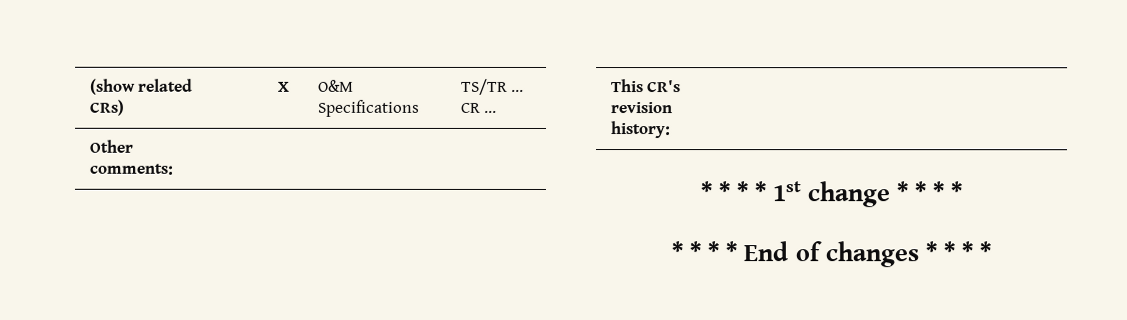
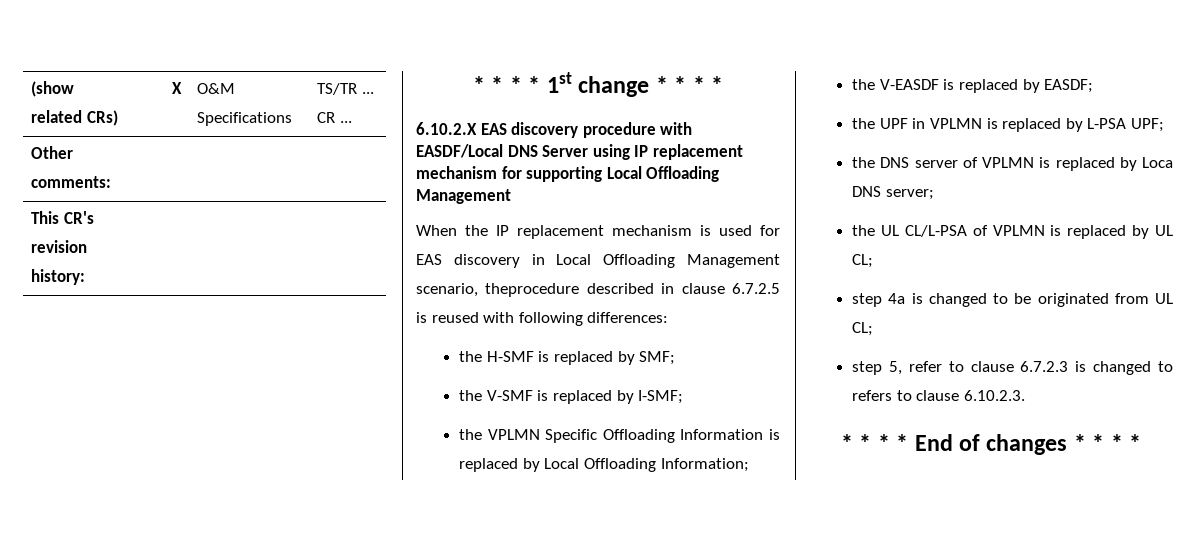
(963, 191) none -> [416,122,693,138] [416,144,743,160] [416,166,720,182] [416,189,511,204] [416,225,780,239] [416,254,780,268] [416,283,780,297] [416,312,669,326] [459,351,676,365] [459,390,684,404] [459,429,780,443] [459,458,749,472] [852,79,1094,93] [852,118,1164,132] [852,157,1173,171] [852,186,934,200] [852,225,1173,239] [852,254,874,268] [852,293,1173,307] [852,322,874,336] [852,361,1173,375] [852,390,1025,401] // 6.10.2.X EAS discovery procedure with EASDF/Local DNS Server using IP replacement mechanism for supporting Local Offloading Management // When the IP replacement mechanism is used for EAS discovery in Local Offloading Management scenario, theprocedure described in clause 6.7.2.5 is reused with following differences: // the H-SMF is replaced by SMF; // the V-SMF is replaced by I-SMF; // the VPLMN Specific Offloading Information is replaced by Local Offloading Information; // the V-EASDF is replaced by EASDF; // the UPF in VPLMN is replaced by L-PSA UPF; // the DNS server of VPLMN is replaced by Loca DNS server; // the UL CL/L-PSA of VPLMN is replaced by UL CL; // step 4a is changed to be originated from UL CL; // step 5, refer to clause 6.7.2.3 is changed to refers to clause 6.10.2.3.

